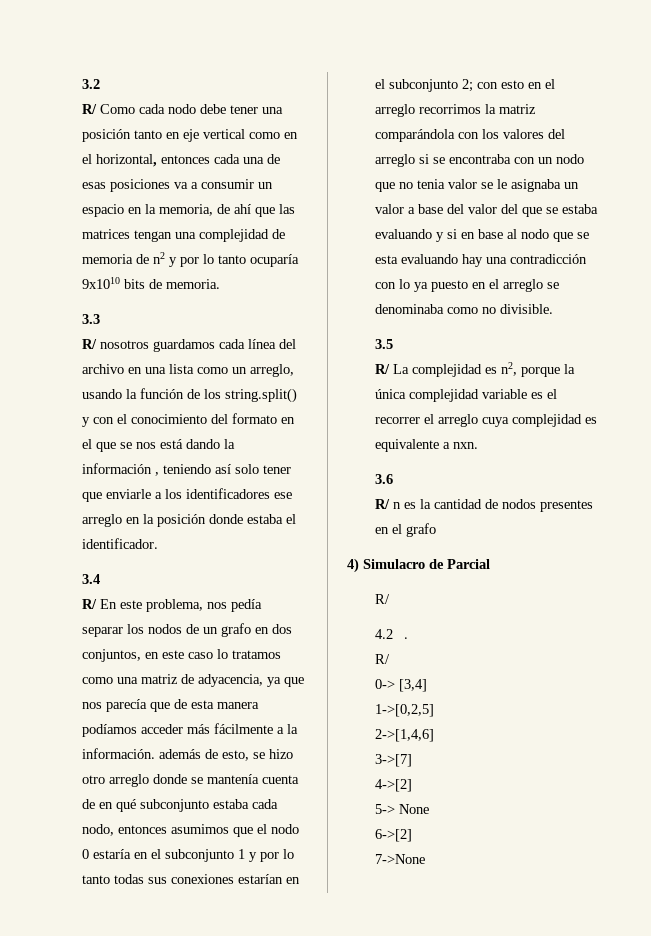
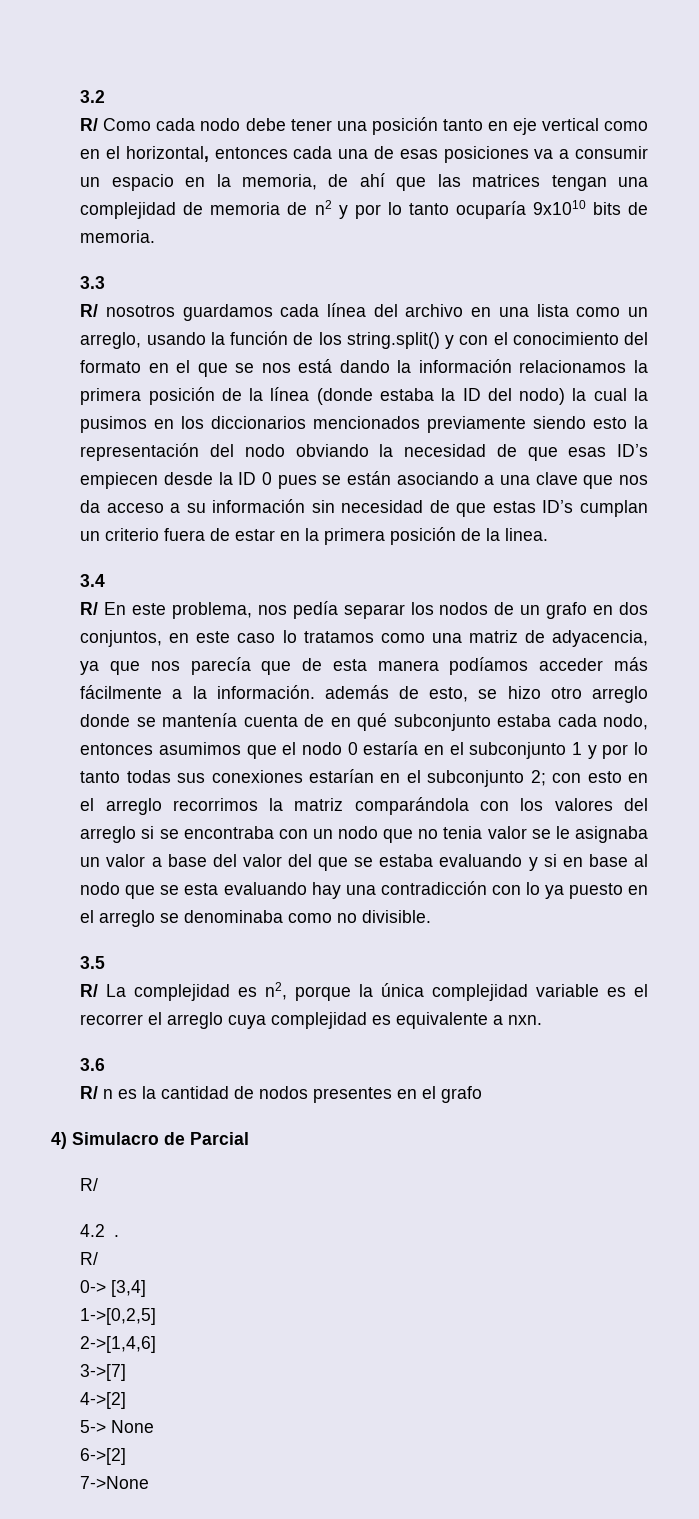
[155,464,292,476] [82,488,293,502] [82,514,297,527] [82,538,159,549] , teniendo así solo tener que enviarle a los identificadores ese arreglo en la posición donde estaba el identificador. -> [519,360,648,373] [80,387,648,405] [80,416,648,433] [80,443,648,461] [80,471,649,489] [80,499,649,517] [80,527,549,545] relacionamos la primera posición de la línea (donde estaba la ID del nodo) la cual la pusimos en los diccionarios mencionados previamente siendo esto la representación del nodo obviando la necesidad de que esas ID’s empiecen desde la ID 0 pues se están asociando a una clave que nos da acceso a su información sin necesidad de que estas ID’s cumplan un criterio fuera de estar en la primera posición de la linea.

